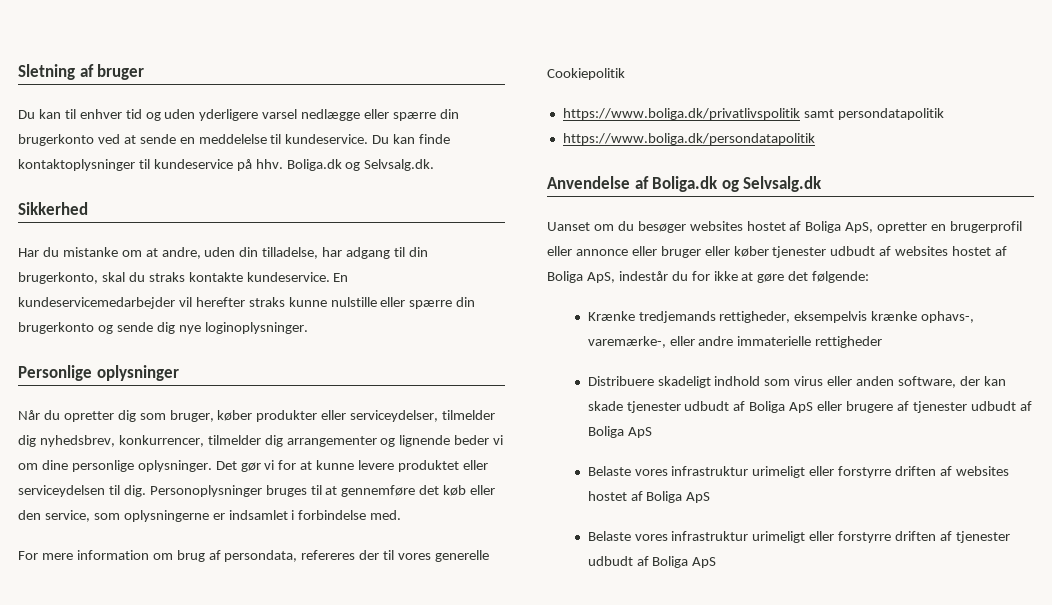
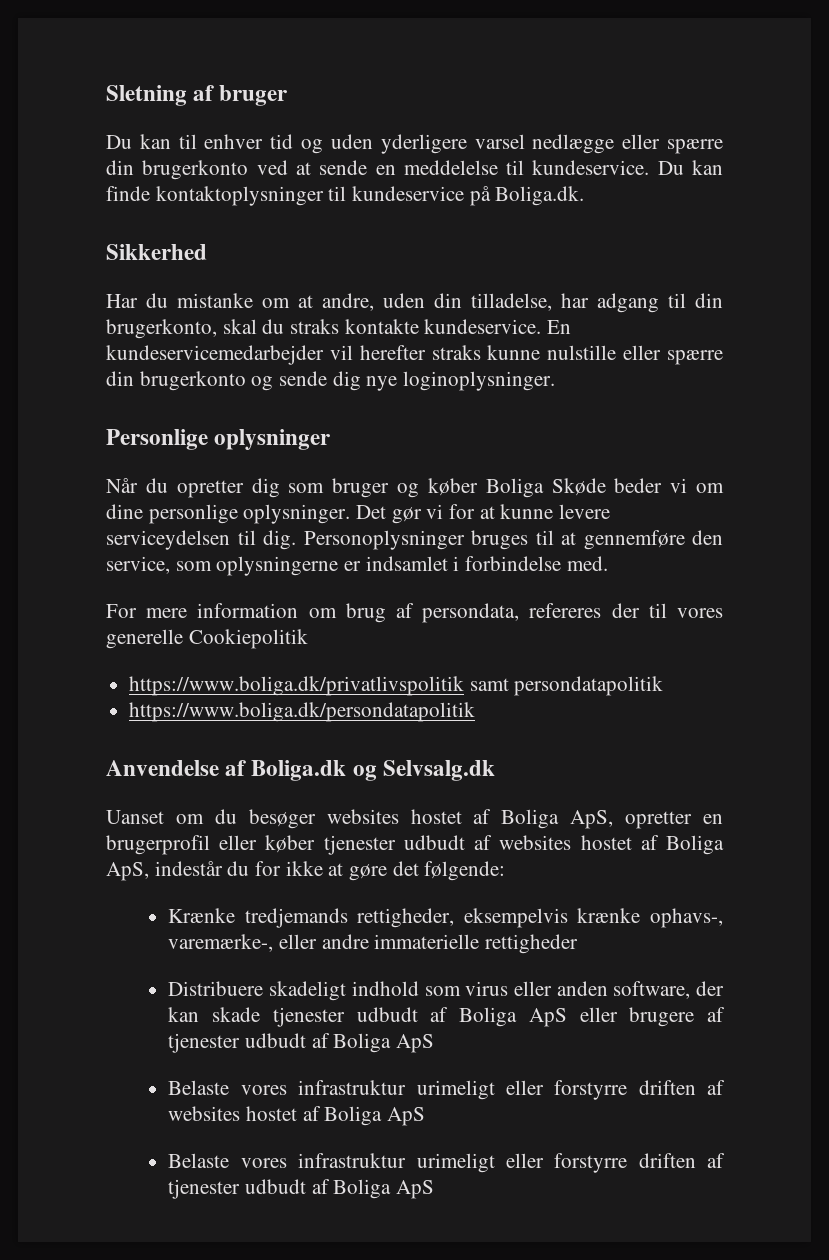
[255,159,435,171] hhv. Boliga.dk og Selvsalg.dk. -> [495,186,585,206] Boliga.dk.
[169,410,496,422] [18,435,451,447] bruger, køber produkter eller serviceydelser, tilmelder dig nyhedsbrev, konkurrencer, tilmelder dig arrangementer og lignende -> [332,478,606,498] bruger og køber Boliga Skøde
[398,460,488,472] produktet eller -> (611, 511) none
[419,485,496,496] det køb eller -> (685, 540) none
[575,246,730,258] annonce eller bruger eller -> (258, 842) none

